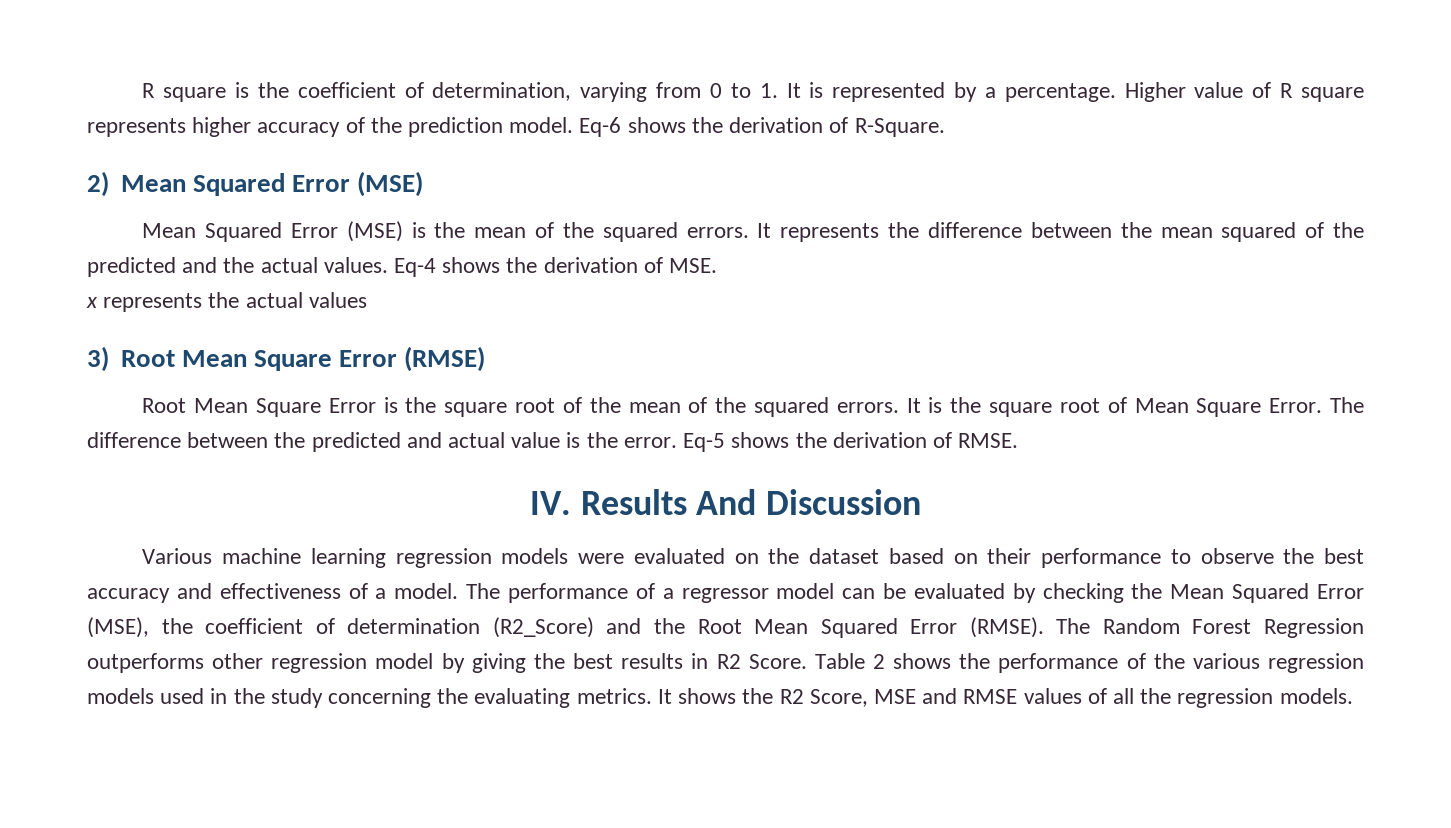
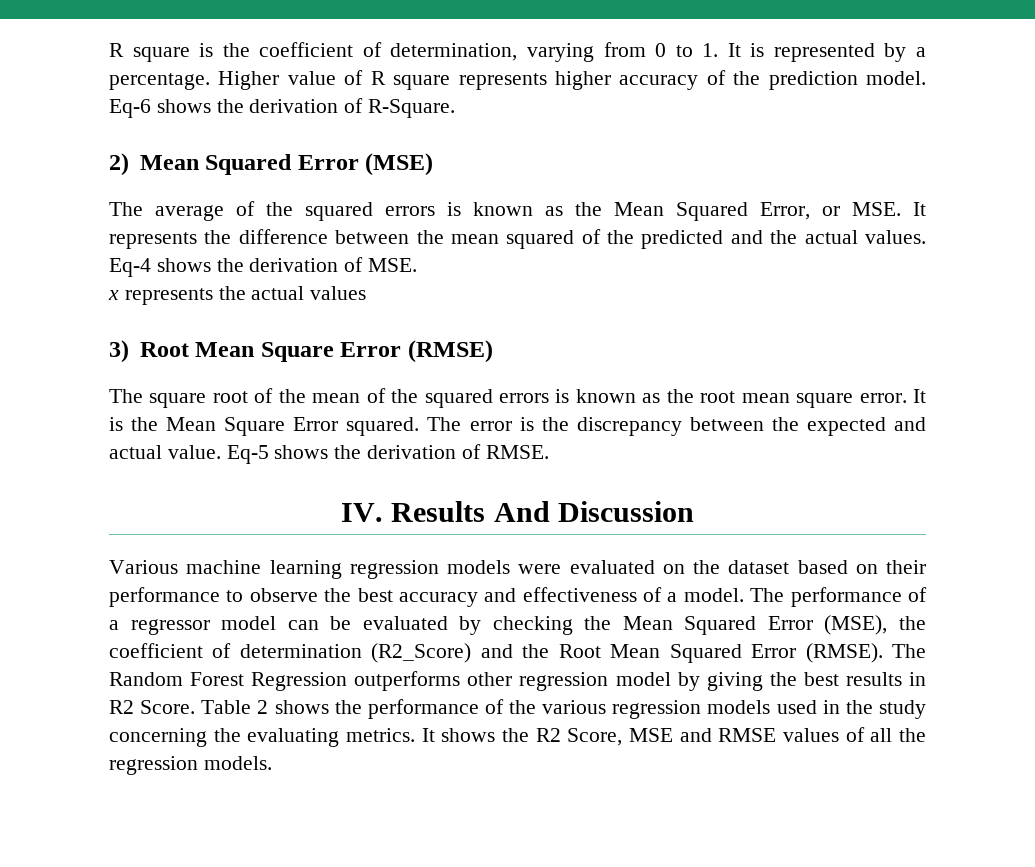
[142,221,749,242] Mean Squared Error (MSE) is the mean of the squared errors. -> [109,201,901,221] The average of the squared errors is known as the Mean Squared Error, or MSE.
[142,397,437,417] Root Mean Square Error is the -> [109,389,143,403] The
[836,397,1365,417] [87,432,401,452] errors. It is the square root of Mean Square Error. The difference between the predicted -> [499,389,927,408] [109,417,886,436] errors is known as the root mean square error. It is the Mean Square Error squared. The error is the discrepancy between the expected
[511,432,677,448] value is the error. -> [167,445,221,459] value.

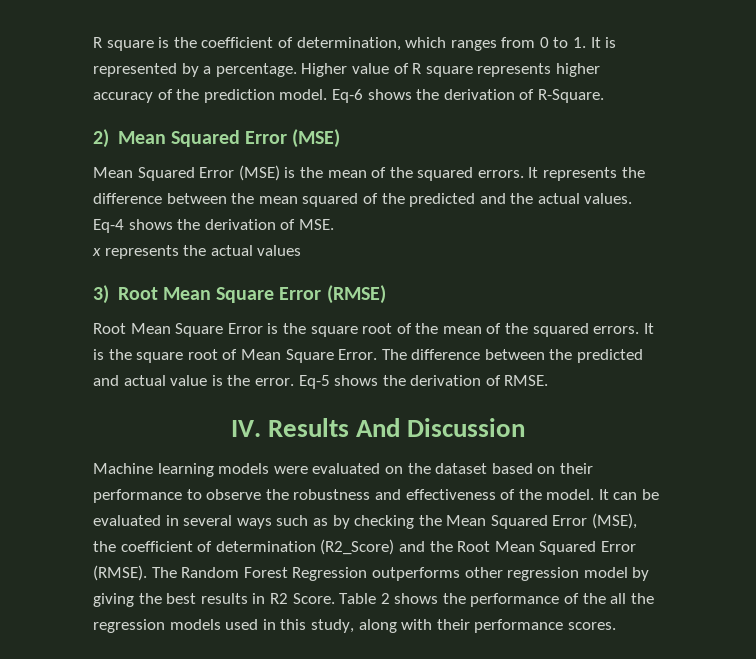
[526,43,594,62] varying -> [405,37,497,51] which ranges
[109,201,901,221] The average of the squared errors is known as the Mean Squared Error, or MSE. -> [93,165,524,181] Mean Squared Error (MSE) is the mean of the squared errors.
[109,389,143,403] The -> [93,323,306,337] Root Mean Square Error is the
[499,389,927,408] [109,417,926,436] [109,445,221,459] errors is known as the root mean square error. It is the Mean Square Error squared. The error is the discrepancy between the expected and actual value. -> [593,323,654,334] [93,349,644,363] [93,375,294,386] errors. It is the square root of Mean Square Error. The difference between the predicted and actual value is the error.
[109,560,439,579] Various machine learning regression -> [93,463,214,477] Machine learning
[357,588,478,607] best accuracy -> [293,489,371,500] robustness
[667,587,927,607] [109,616,448,635] a model. The performance of a regressor model can be evaluated -> [518,489,660,500] [93,515,328,529] the model. It can be evaluated in several ways such as
[542,700,607,714] various -> [610,593,654,604] all the
[845,700,926,719] [109,727,926,747] [109,756,272,775] the study concerning the evaluating metrics. It shows the R2 Score, MSE and RMSE values of all the regression models. -> [280,619,616,633] this study, along with their performance scores.

